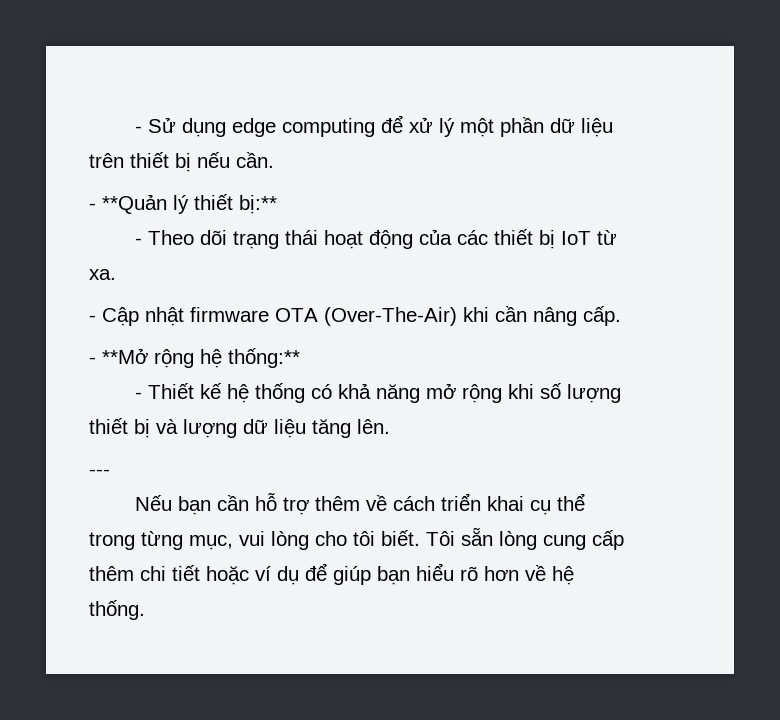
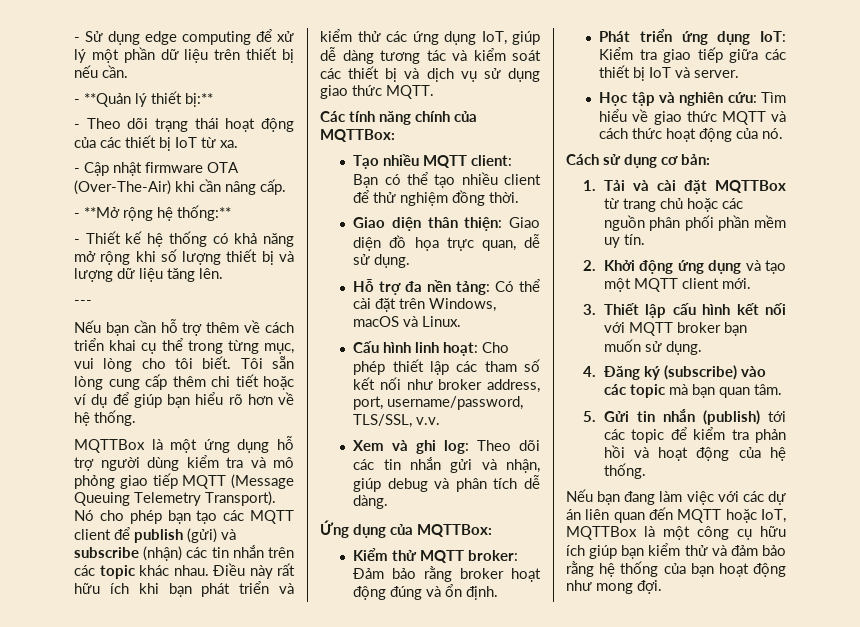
(145, 610) none -> [74,436,294,453] [74,455,294,471] [74,473,294,489] [74,491,276,506] [74,510,294,524] [74,527,236,543] [74,545,294,561] [74,563,295,579] [74,581,294,597] [320,29,540,45] [320,47,541,64] [320,66,540,82] [320,85,434,99] [320,111,477,125] [320,129,395,142] [353,154,513,169] [353,172,541,188] [353,190,520,206] [353,217,540,231] [353,234,540,251] [353,254,411,268] [353,279,540,295] [353,298,497,312] [353,316,462,327] [353,341,510,356] [353,359,540,375] [353,377,540,393] [353,396,524,410] [353,414,441,428] [353,440,540,454] [353,457,540,473] [353,475,540,492] [353,495,389,509] [320,520,492,538] [353,548,519,563] [353,566,541,582] [353,584,499,600] [599,29,786,45] [599,47,786,63] [599,65,740,81] [599,92,786,106] [599,109,786,125] [599,128,784,142] [566,154,710,168] [583,180,786,194] [603,198,743,212] [603,215,786,231] [603,234,645,248] [583,260,786,274] [603,278,751,292] [583,303,786,318] [603,322,747,336] [603,339,702,355] [583,365,766,380] [603,384,782,398] [583,409,786,425] [603,427,786,443] [603,445,786,461] [603,463,646,479] [566,489,786,505] [566,507,786,523] [566,526,786,540] [566,543,786,559] [566,561,786,577] [566,580,662,594] // MQTTBox là một ứng dụng hỗ trợ người dùng kiểm tra và mô phỏng giao tiếp MQTT (Message Queuing Telemetry Transport). Nó cho phép bạn tạo các MQTT client để publish (gửi) và subscribe (nhận) các tin nhắn trên các topic khác nhau. Điều này rất hữu ích khi bạn phát triển và kiểm thử các ứng dụng IoT, giúp dễ dàng tương tác và kiểm soát các thiết bị và dịch vụ sử dụng giao thức MQTT. // Các tính năng chính của MQTTBox: // Tạo nhiều MQTT client: Bạn có thể tạo nhiều client để thử nghiệm đồng thời. // Giao diện thân thiện: Giao diện đồ họa trực quan, dễ sử dụng. // Hỗ trợ đa nền tảng: Có thể cài đặt trên Windows, macOS và Linux. // Cấu hình linh hoạt: Cho phép thiết lập các tham số kết nối như broker address, port, username/password, TLS/SSL, v.v. // Xem và ghi log: Theo dõi các tin nhắn gửi và nhận, giúp debug và phân tích dễ dàng. // Ứng dụng của MQTTBox: // Kiểm thử MQTT broker: Đảm bảo rằng broker hoạt động đúng và ổn định. // Phát triển ứng dụng IoT: Kiểm tra giao tiếp giữa các thiết bị IoT và server. // Học tập và nghiên cứu: Tìm hiểu về giao thức MQTT và cách thức hoạt động của nó. // Cách sử dụng cơ bản: // 1. Tải và cài đặt MQTTBox từ trang chủ hoặc các nguồn phân phối phần mềm uy tín. // 2. Khởi động ứng dụng và tạo một MQTT client mới. // 3. Thiết lập cấu hình kết nối với MQTT broker bạn muốn sử dụng. // 4. Đăng ký (subscribe) vào các topic mà bạn quan tâm. // 5. Gửi tin nhắn (publish) tới các topic để kiểm tra phản hồi và hoạt động của hệ thống. // Nếu bạn đang làm việc với các dự án liên quan đến MQTT hoặc IoT, MQTTBox là một công cụ hữu ích giúp bạn kiểm thử và đảm bảo rằng hệ thống của bạn hoạt động như mong đợi.

